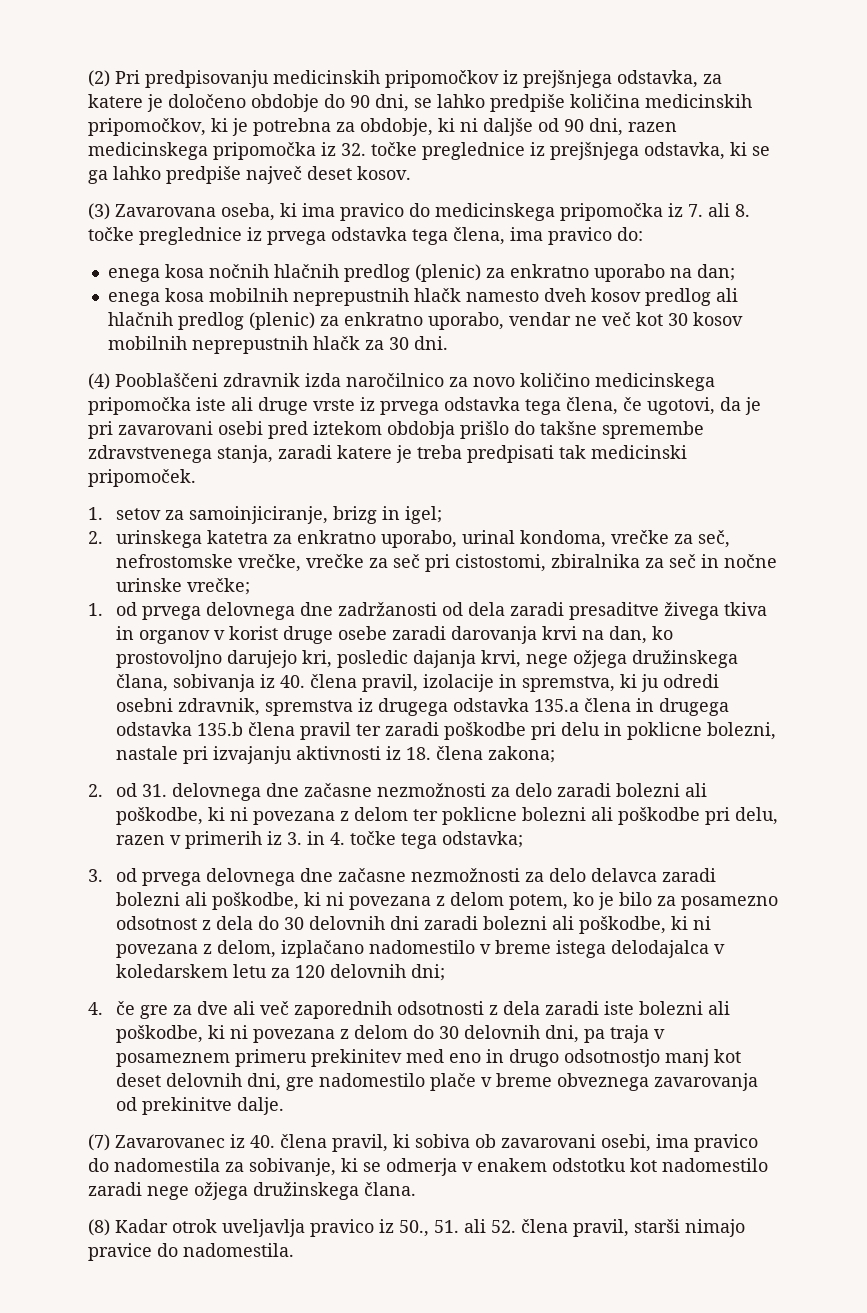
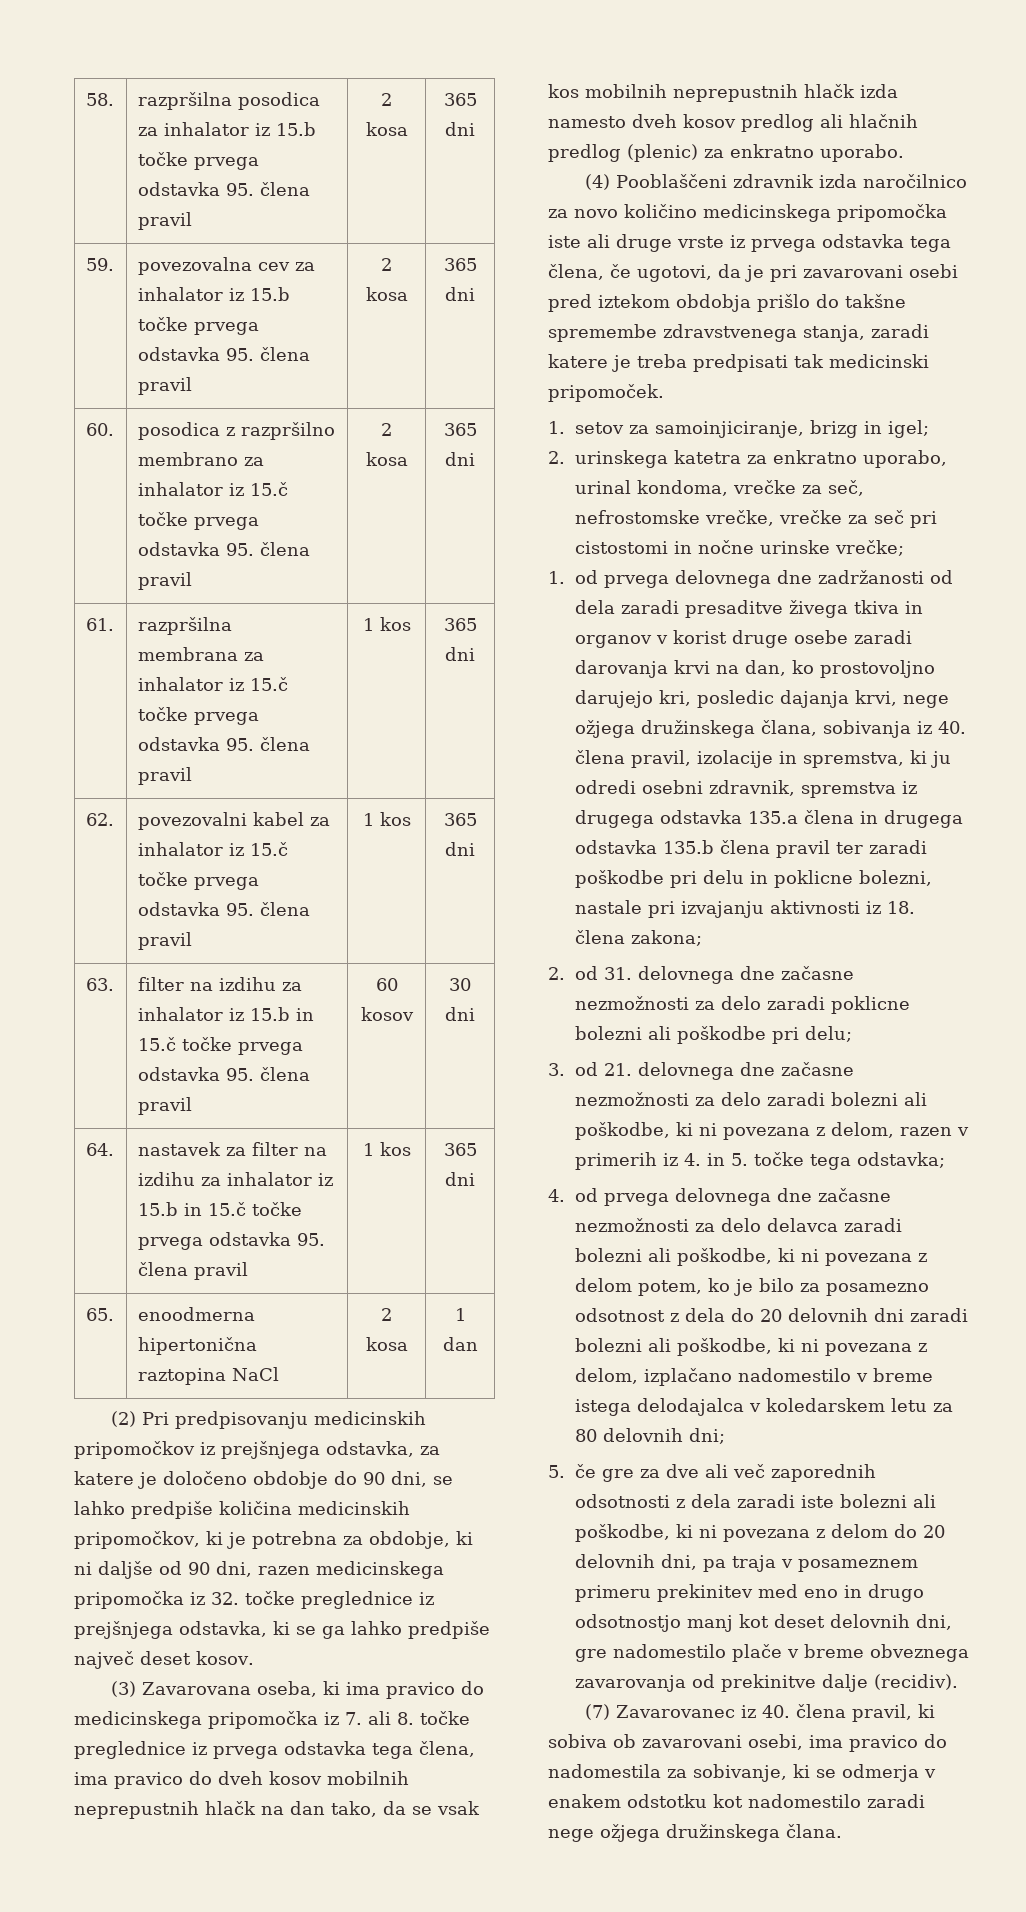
(88, 78) none -> [85,93,114,106] [137,92,320,110] [137,122,316,136] [137,152,259,170] [137,182,310,196] [137,212,192,230] [381,93,392,106] [365,122,408,136] [443,93,477,106] [445,122,475,136] [85,258,114,271] [137,257,315,275] [137,287,290,301] [137,317,259,335] [137,347,310,361] [137,377,192,395] [381,258,392,271] [365,287,408,301] [443,258,477,271] [445,287,475,301] [85,423,114,436] [137,422,335,440] [137,452,264,466] [137,482,288,496] [137,512,259,530] [137,542,310,556] [137,572,192,590] [381,423,392,436] [365,452,408,466] [443,423,477,436] [445,452,475,466] [85,618,114,631] [137,617,232,635] [137,647,264,661] [137,677,288,691] [137,707,259,725] [137,737,310,751] [137,767,192,785] [362,617,411,631] [443,618,477,631] [445,647,475,661] [85,813,114,826] [137,812,330,830] [137,842,288,856] [137,872,259,890] [137,902,310,916] [137,932,192,950] [362,812,411,826] [443,813,477,826] [445,842,475,856] [85,978,114,991] [137,977,302,991] [137,1007,314,1021] [137,1037,303,1055] [137,1067,310,1081] [137,1097,192,1115] [375,978,398,991] [360,1007,414,1021] [449,978,471,991] [445,1007,475,1021] [85,1143,114,1156] [137,1142,327,1156] [137,1172,333,1186] [137,1202,302,1216] [137,1232,325,1250] [137,1262,248,1280] [362,1142,411,1156] [443,1143,477,1156] [445,1172,475,1186] [85,1308,114,1321] [137,1307,255,1321] [137,1337,257,1355] [137,1367,279,1385] [381,1308,392,1321] [365,1337,408,1351] [454,1308,466,1321] [442,1337,478,1351] 58. | razpršilna posodica za inhalator iz 15.b točke prvega odstavka 95. člena pravil | 2 kosa | 365 dni // 59. | povezovalna cev za inhalator iz 15.b točke prvega odstavka 95. člena pravil | 2 kosa | 365 dni // 60. | posodica z razpršilno membrano za inhalator iz 15.č točke prvega odstavka 95. člena pravil | 2 kosa | 365 dni // 61. | razpršilna membrana za inhalator iz 15.č točke prvega odstavka 95. člena pravil | 1 kos | 365 dni // 62. | povezovalni kabel za inhalator iz 15.č točke prvega odstavka 95. člena pravil | 1 kos | 365 dni // 63. | filter na izdihu za inhalator iz 15.b in 15.č točke prvega odstavka 95. člena pravil | 60 kosov | 30 dni // 64. | nastavek za filter na izdihu za inhalator iz 15.b in 15.č točke prvega odstavka 95. člena pravil | 1 kos | 365 dni // 65. | enoodmerna hipertonična raztopina NaCl | 2 kosa | 1 dan //
[617,227,643,241] [107,264,735,282] [107,288,461,306] do: // enega kosa nočnih hlačnih predlog (plenic) za enkratno uporabo na dan; // enega kosa mobilnih neprepustnih hlačk -> [189,1771,409,1785] [74,1801,480,1819] [548,84,898,102] do dveh kosov mobilnih neprepustnih hlačk na dan tako, da se vsak kos mobilnih neprepustnih hlačk izda
[427,312,743,330] [107,336,448,354] uporabo, vendar ne več kot 30 kosov mobilnih neprepustnih hlačk za 30 dni. -> [820,144,904,162] uporabo.
[454,554,696,572] cistostomi, zbiralnika za seč -> [575,541,669,554] cistostomi
[615,783,707,797] [115,807,778,825] bolezni ali poškodbe, ki ni povezana z delom ter poklicne bolezni ali poškodbe pri delu, -> [831,996,911,1014] [575,1026,853,1044] [548,1062,855,1080] [575,1092,928,1106] [575,1122,895,1140] poklicne bolezni ali poškodbe pri delu; // 3. od 21. delovnega dne začasne nezmožnosti za delo zaradi bolezni ali poškodbe, ki ni povezana z delom,
[286,831,345,845] 3. in 4. -> [684,1153,749,1166] 4. in 5.
[88,869,103,882] 3. -> [548,1189,565,1202] 4.
[283,917,304,930] 30 -> [760,1309,783,1322] 20
[294,965,325,978] 120 -> [575,1429,598,1442] 80
[88,1002,103,1015] 4. -> [548,1465,565,1478] 5.
[438,1026,459,1039] 30 -> [923,1525,946,1538] 20
[236,1097,284,1115] dalje. -> [822,1674,959,1692] dalje (recidiv).
[88,1219,745,1237] [88,1243,294,1261] // (8) Kadar otrok uveljavlja pravico iz 50., 51. ali 52. člena pravil, starši nimajo pravice do nadomestila. -> (842, 1831) none

